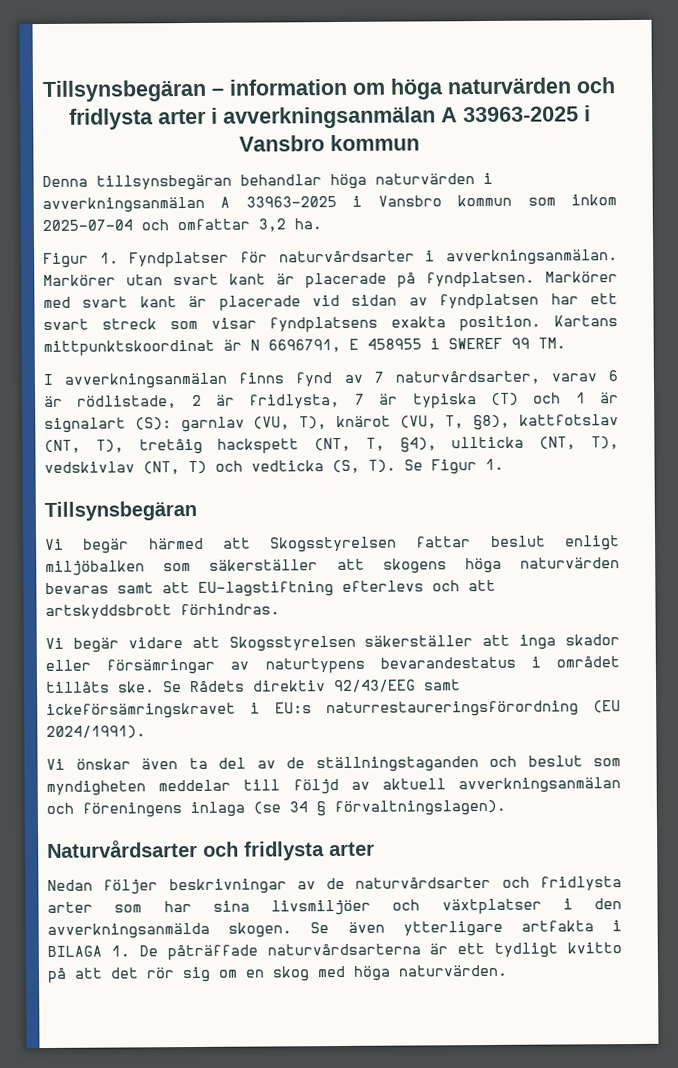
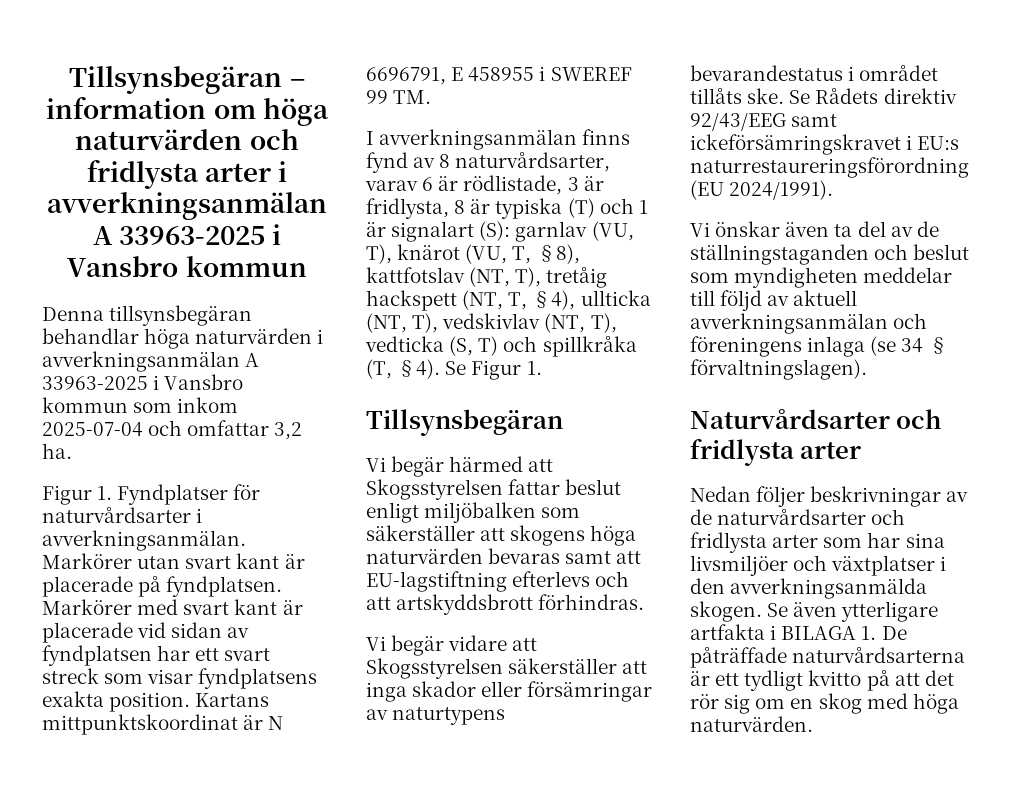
[373,371,384,383] 7 -> [439,154,451,168] 8
[191,394,202,407] 2 -> [567,177,579,191] 3
[354,393,365,405] 7 -> [454,200,466,214] 8
[188,459,396,475] T) och vedticka (S, T). -> [590,313,617,333] [365,336,637,357] [366,359,441,379] T), vedticka (S, T) och spillkråka (T, §4).

